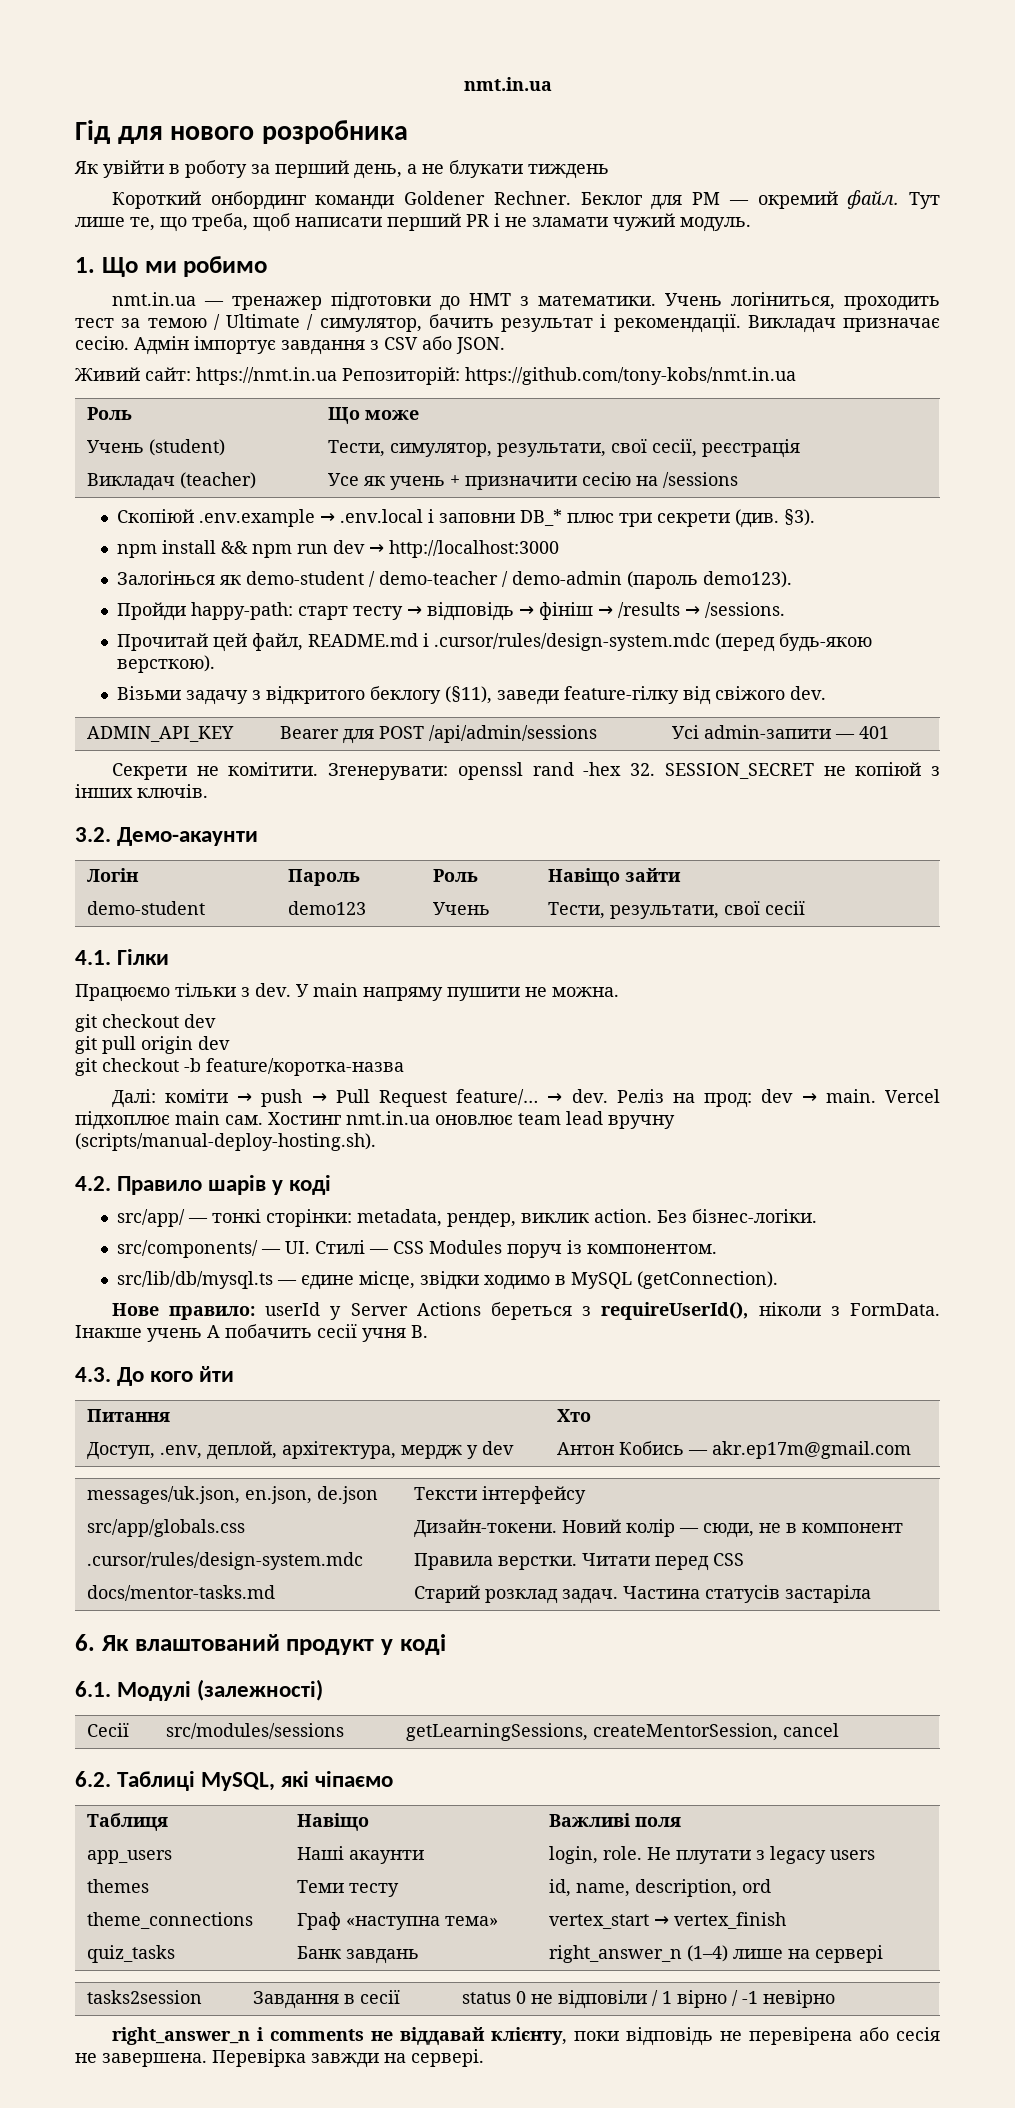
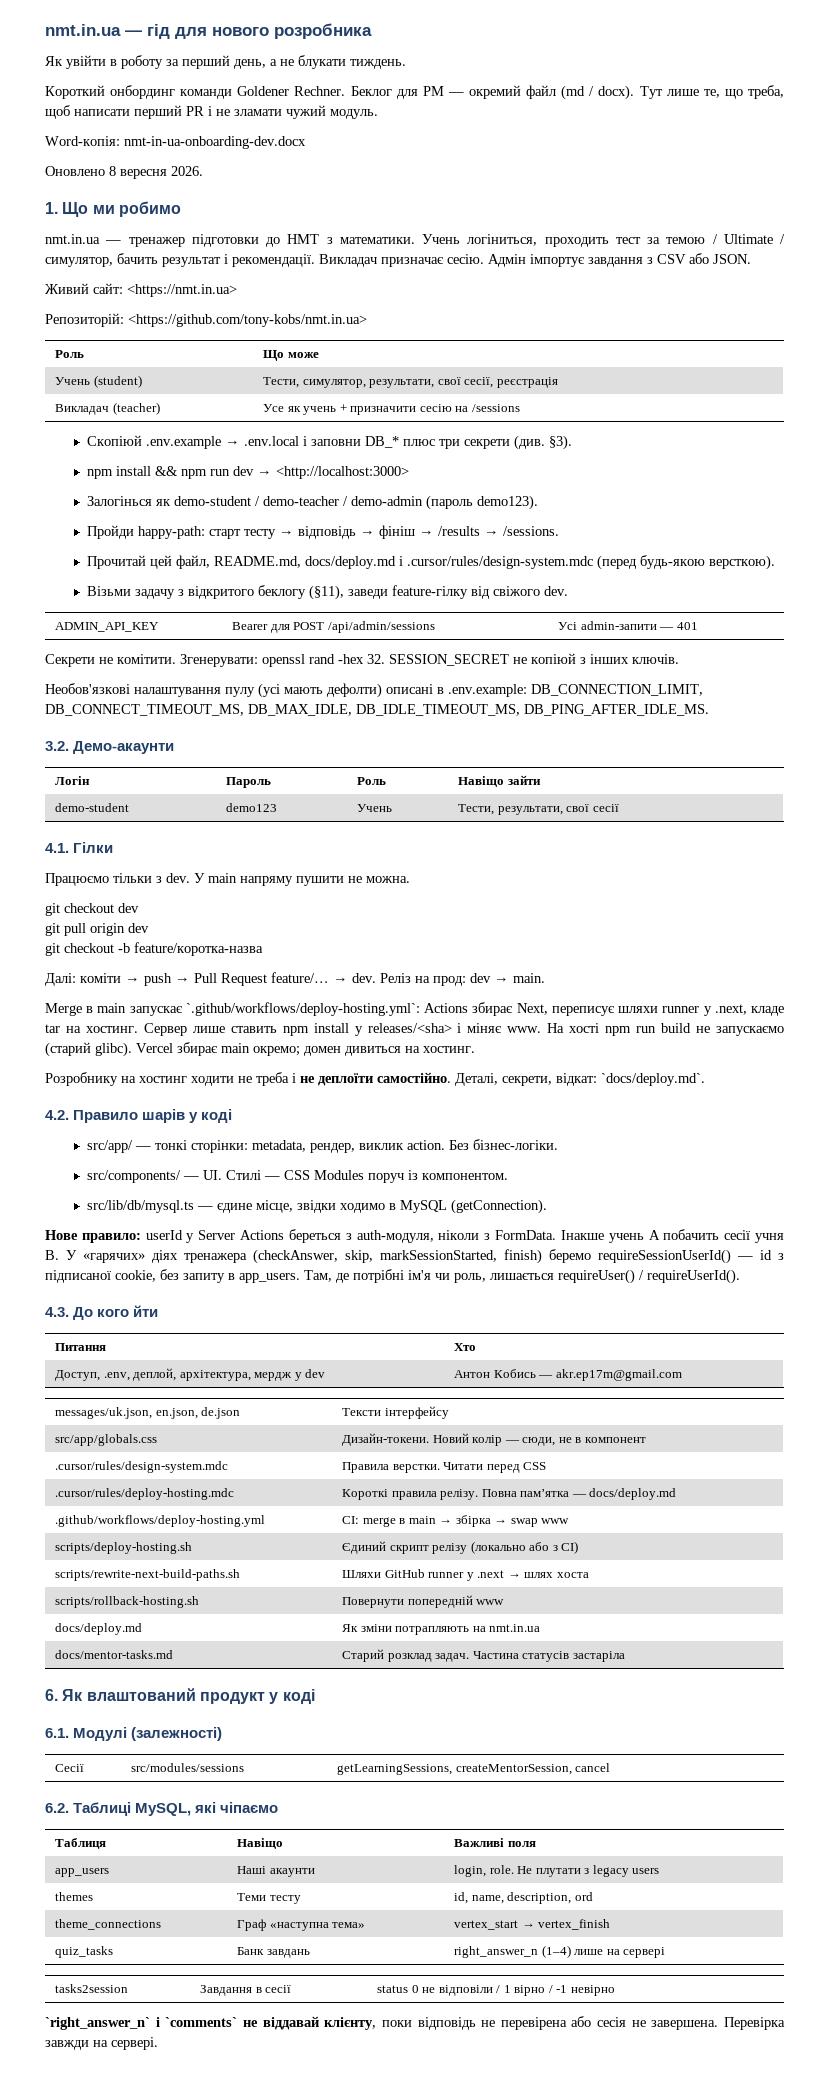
[463,77,552,91] [75,120,110,144] nmt.in.ua // Гід -> [45,24,170,39] nmt.in.ua — гід
[528,164,609,179] тиждень -> [350,59,406,69] тиждень.
[847,190,900,209] файл. -> [526,85,635,100] файл (md / docx).
(751, 224) none -> [45,136,306,149] [45,166,203,179] // Word-копія: nmt-in-ua-onboarding-dev.docx // Оновлено 8 вересня 2026.
[196,367,796,385] https://nmt.in.ua Репозиторій: https://github.com/tony-kobs/nmt.in.ua -> [127,284,237,297] [45,313,367,327] <https://nmt.in.ua> // Репозиторій: <https://github.com/tony-kobs/nmt.in.ua>
[389,540,560,558] http://localhost:3000 -> [275,466,409,479] <http://localhost:3000>
[308,633,419,647] README.md -> [213,556,396,569] README.md, docs/deploy.md
(208, 791) none -> [45,683,703,698] [45,704,709,716] // Необов'язкові налаштування пулу (усі мають дефолти) описані в .env.example: DB_CONNECTION_LIMIT, DB_CONNECT_TIMEOUT_MS, DB_MAX_IDLE, DB_IDLE_TIMEOUT_MS, DB_PING_AFTER_IDLE_MS.
[884,1089,940,1103] [75,1111,675,1130] [75,1133,376,1151] Vercel підхоплює main сам. Хостинг nmt.in.ua оновлює team lead вручну (scripts/manual-deploy-hosting.sh). -> [45,1002,785,1016] [45,1023,784,1036] [45,1042,475,1057] [45,1072,705,1086] // Merge в main запускає `.github/workflows/deploy-hosting.yml`: Actions збирає Next, переписує шляхи runner у .next, кладе tar на хостинг. Сервер лише ставить npm install у releases/<sha> і міняє www. На хості npm run build не запускаємо (старий glibc). Vercel збирає main окремо; домен дивиться на хостинг. // Розробнику на хостинг ходити не треба і не деплоїти самостійно. Деталі, секрети, відкат: `docs/deploy.md`.
[601,1302,749,1320] requireUserId(), -> [356,1230,434,1243] auth-модуля,
(428, 1331) none -> [66,1249,784,1264] [45,1269,740,1284] У «гарячих» діях тренажера (checkAnswer, skip, markSessionStarted, finish) беремо requireSessionUserId() — id з підписаної cookie, без запиту в app_users. Там, де потрібні ім'я чи роль, лишається requireUser() / requireUserId().
(744, 1559) none -> [55,1488,235,1500] [342,1488,677,1500] [55,1515,266,1527] [342,1515,570,1527] [55,1542,193,1554] [342,1541,579,1554] [55,1569,241,1581] [342,1569,589,1581] [55,1596,200,1608] [342,1595,505,1608] [55,1623,143,1635] [342,1624,541,1635] // .cursor/rules/deploy-hosting.mdc | Короткі правила релізу. Повна пам’ятка — docs/deploy.md // .github/workflows/deploy-hosting.yml | CI: merge в main → збірка → swap www // scripts/deploy-hosting.sh | Єдиний скрипт релізу (локально або з CI) // scripts/rewrite-next-build-paths.sh | Шляхи GitHub runner у .next → шлях хоста // scripts/rollback-hosting.sh | Повернути попередній www // docs/deploy.md | Як зміни потрапляють на nmt.in.ua
[111,2027,364,2045] right_answer_n і comments -> [45,2017,238,2030] `right_answer_n` і `comments`

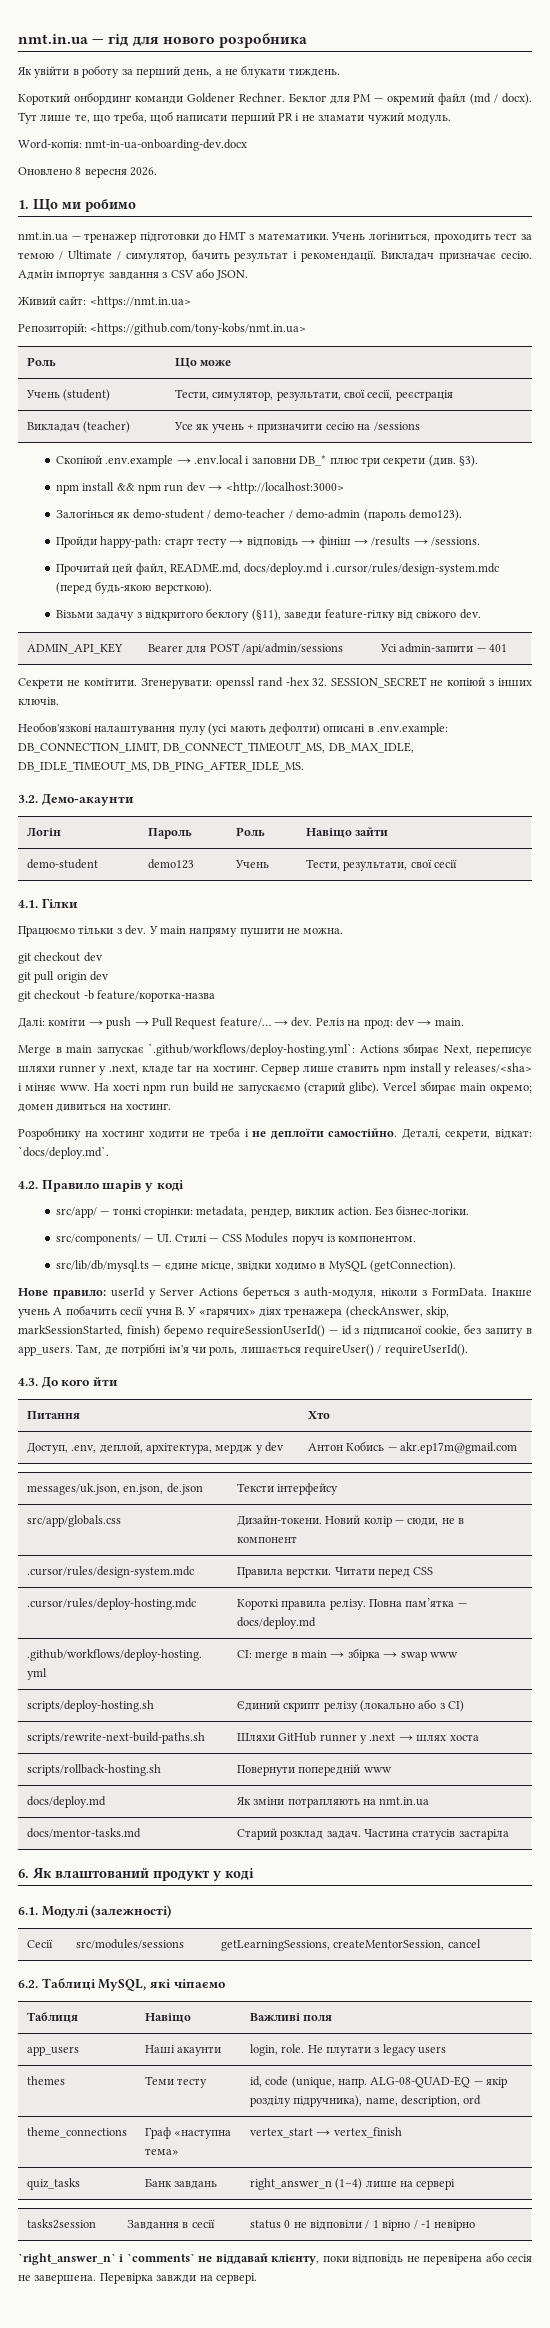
(469, 1898) none -> [265,2076,508,2088] [249,2095,363,2107] code (unique, напр. ALG-08-QUAD-EQ — якір розділу підручника),

